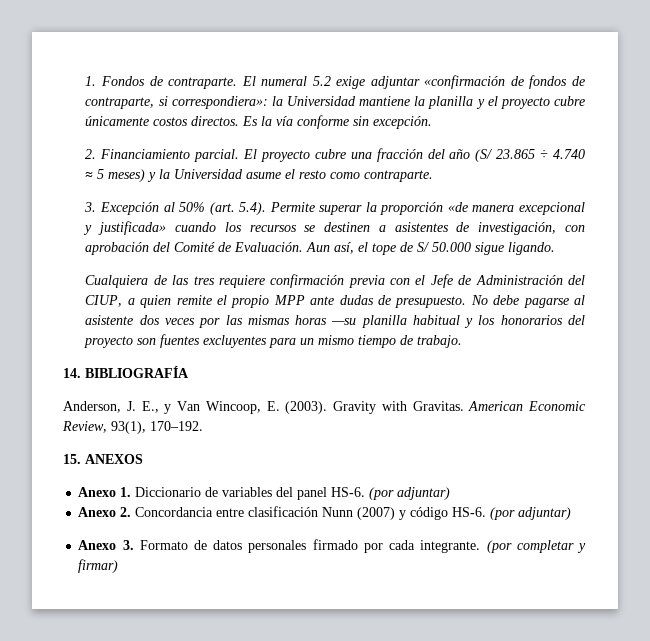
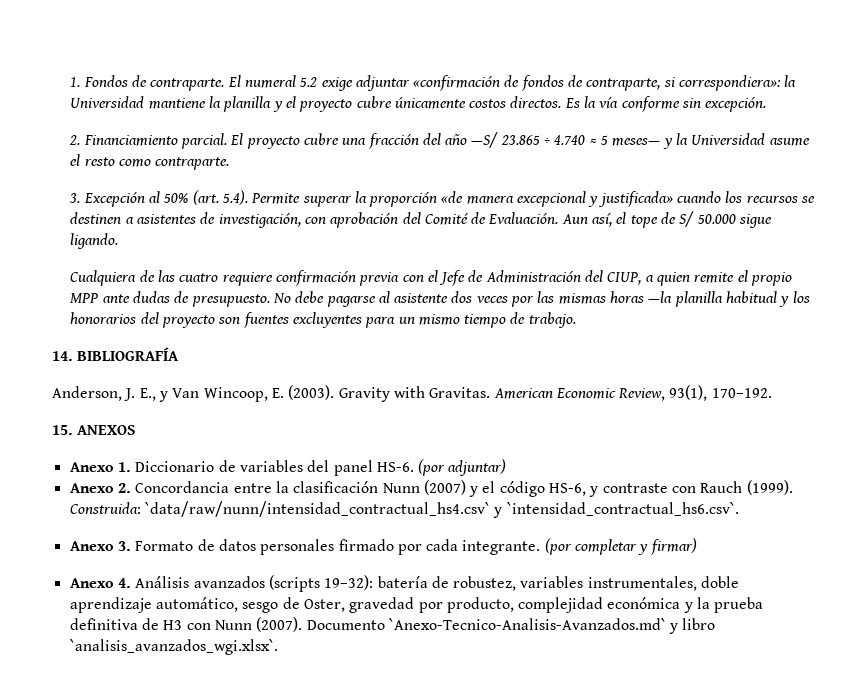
[475,149,493,162] (S/ -> [471,132,499,148] —S/
[108,169,146,182] meses) -> [612,138,661,146] meses—
[193,276,215,285] tres -> [179,273,219,282] cuatro
[331,318,357,325] —su -> [648,291,673,303] —la
(245, 512) none -> [275,481,289,493] la
[410,507,572,520] código HS-6. (por adjuntar) -> [482,480,793,497] [69,501,739,518] el código HS-6, y contraste con Rauch (1999). Construida: `data/raw/nunn/intensidad_contractual_hs4.csv` y `intensidad_contractual_hs6.csv`.
(119, 566) none -> [69,575,740,592] [69,597,764,613] [69,617,716,634] [69,639,278,655] // Anexo 4. Análisis avanzados (scripts 19–32): batería de robustez, variables instrumentales, doble aprendizaje automático, sesgo de Oster, gravedad por producto, complejidad económica y la prueba definitiva de H3 con Nunn (2007). Documento `Anexo-Tecnico-Analisis-Avanzados.md` y libro `analisis_avanzados_wgi.xlsx`.

